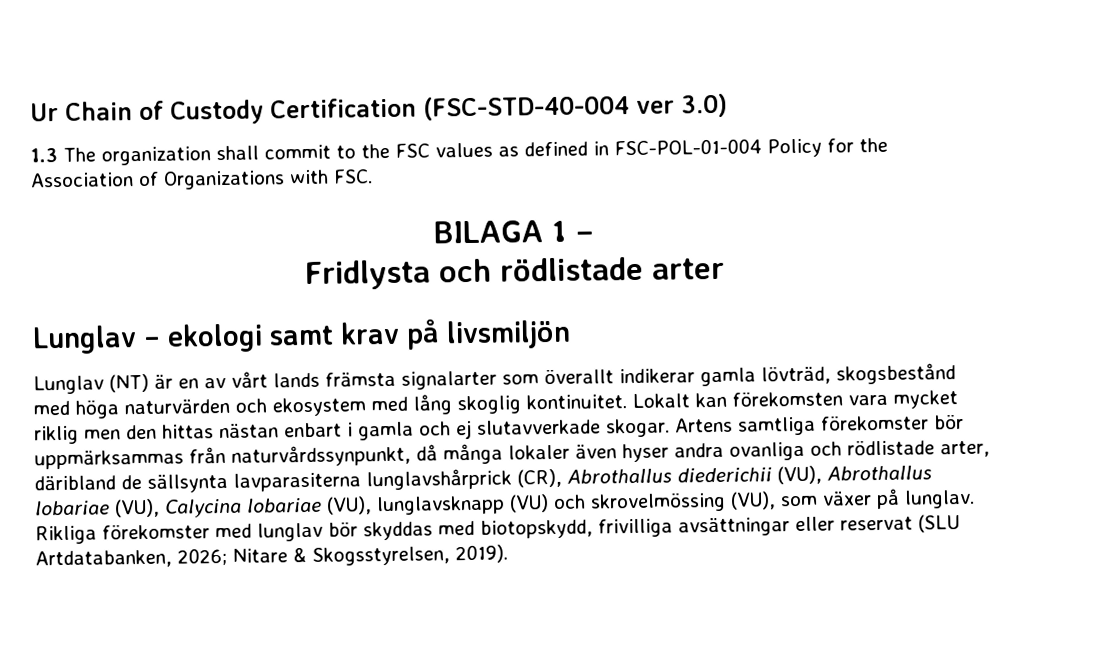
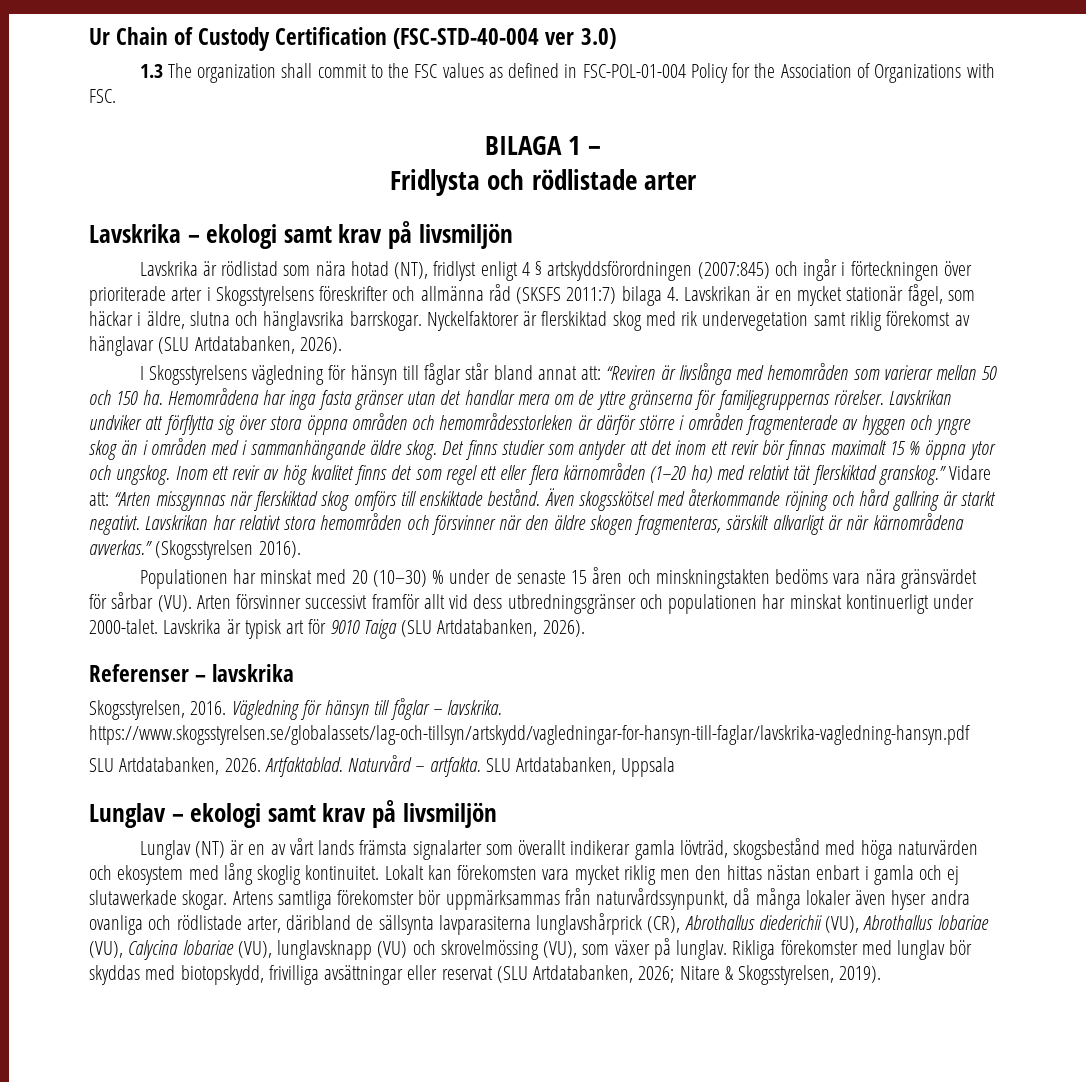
(725, 268) none -> [89,221,513,249] [139,259,973,281] [89,284,975,306] [89,311,970,331] [89,336,342,356] [139,363,997,385] [89,388,952,410] [89,413,972,435] [89,438,996,460] [89,463,992,485] [89,488,997,511] [89,513,964,535] [89,540,301,560] [139,567,978,589] [89,592,975,614] [89,619,585,639] [89,664,295,682] [89,698,503,720] [89,725,970,745] [89,755,676,777] // Lavskrika – ekologi samt krav på livsmiljön // Lavskrika är rödlistad som nära hotad (NT), fridlyst enligt 4 § artskyddsförordningen (2007:845) och ingår i förteckningen över prioriterade arter i Skogsstyrelsens föreskrifter och allmänna råd (SKSFS 2011:7) bilaga 4. Lavskrikan är en mycket stationär fågel, som häckar i äldre, slutna och hänglavsrika barrskogar. Nyckelfaktorer är flerskiktad skog med rik undervegetation samt riklig förekomst av hänglavar (SLU Artdatabanken, 2026). // I Skogsstyrelsens vägledning för hänsyn till fåglar står bland annat att: “Reviren är livslånga med hemområden som varierar mellan 50 och 150 ha. Hemområdena har inga fasta gränser utan det handlar mera om de yttre gränserna för familjegruppernas rörelser. Lavskrikan undviker att förflytta sig över stora öppna områden och hemområdesstorleken är därför större i områden fragmenterade av hyggen och yngre skog än i områden med i sammanhängande äldre skog. Det finns studier som antyder att det inom ett revir bör finnas maximalt 15 % öppna ytor och ungskog. Inom ett revir av hög kvalitet finns det som regel ett eller flera kärnområden (1–20 ha) med relativt tät flerskiktad granskog.” Vidare att: “Arten missgynnas när flerskiktad skog omförs till enskiktade bestånd. Även skogsskötsel med återkommande röjning och hård gallring är starkt negativt. Lavskrikan har relativt stora hemområden och försvinner när den äldre skogen fragmenteras, särskilt allvarligt är när kärnområdena avverkas.” (Skogsstyrelsen 2016). // Populationen har minskat med 20 (10–30) % under de senaste 15 åren och minskningstakten bedöms vara nära gränsvärdet för sårbar (VU). Arten försvinner successivt framför allt vid dess utbredningsgränser och populationen har minskat kontinuerligt under 2000-talet. Lavskrika är typisk art för 9010 Taiga (SLU Artdatabanken, 2026). // Referenser – lavskrika // Skogsstyrelsen, 2016. Vägledning för hänsyn till fåglar – lavskrika. https://www.skogsstyrelsen.se/globalassets/lag-och-tillsyn/artskydd/vagledningar-for-hansyn-till-faglar/lavskrika-vagledning-hansyn.pdf // SLU Artdatabanken, 2026. Artfaktablad. Naturvård – artfakta. SLU Artdatabanken, Uppsala

